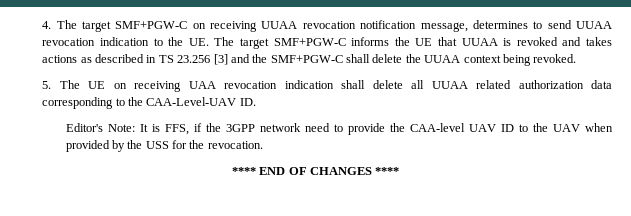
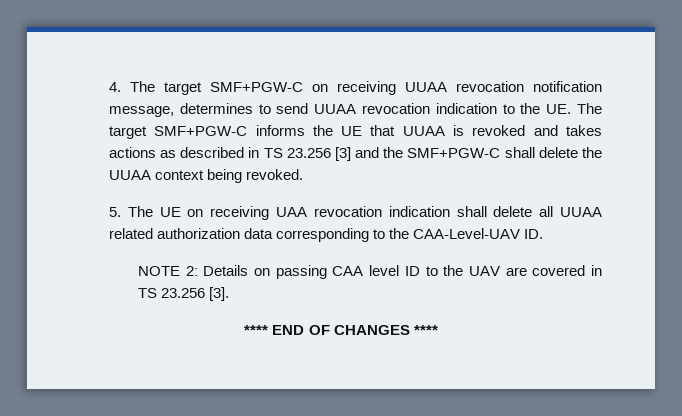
[65,123,613,135] [65,140,263,152] Editor's Note: It is FFS, if the 3GPP network need to provide the CAA-level UAV ID to the UAV when provided by the USS for the revocation. -> [137,265,603,279] [137,287,230,301] NOTE 2: Details on passing CAA level ID to the UAV are covered in TS 23.256 [3].

